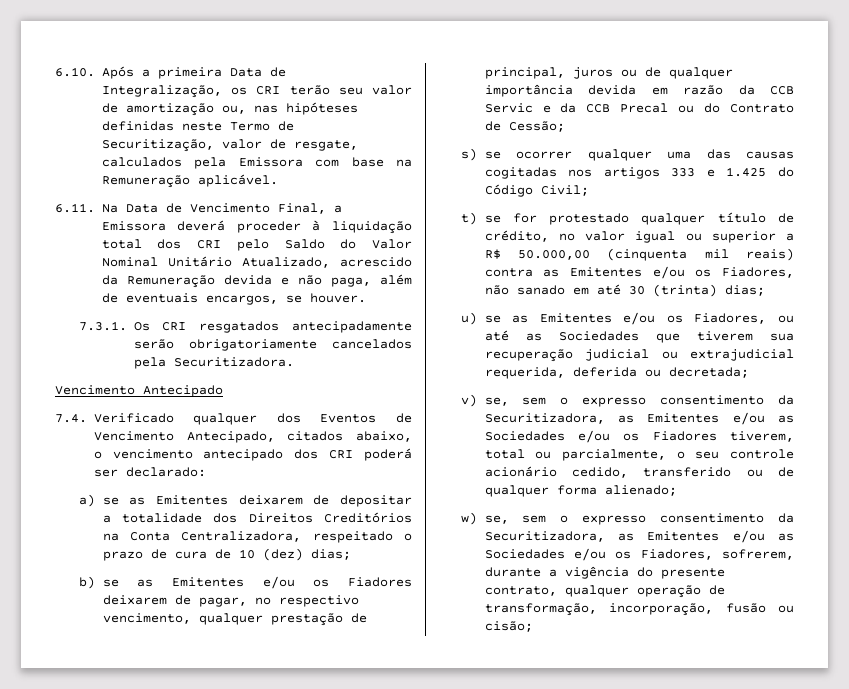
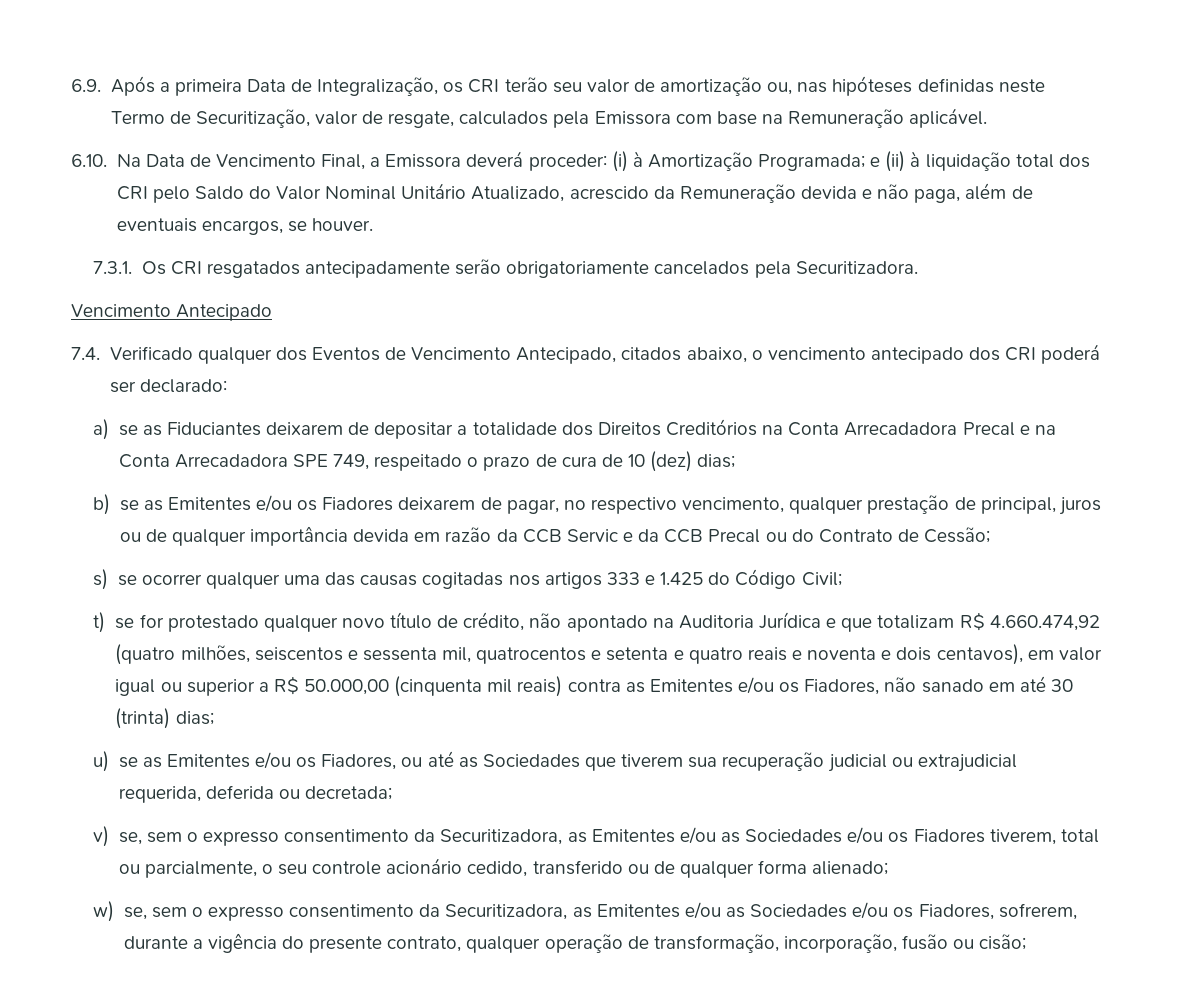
[55,67,95,77] 6.10. -> [71,79,101,92] 6.9.
[55,203,95,213] 6.11. -> [71,154,107,167] 6.10.
[236,221,301,233] proceder -> [528,151,906,172] proceder: (i) à Amortização Programada; e (ii)
[155,495,228,505] Emitentes -> [166,422,261,436] Fiduciantes
[181,531,302,542] Centralizadora, -> [844,422,1056,436] [118,454,370,470] Arrecadadora Precal e na Conta Arrecadadora SPE 749,
(706, 219) none -> [341,618,385,628] novo
[558,233,575,241] no -> [529,612,1100,632] [115,644,1054,665] não apontado na Auditoria Jurídica e que totalizam R$ 4.660.474,92 (quatro milhões, seiscentos e sessenta mil, quatrocentos e setenta e quatro reais e noventa e dois centavos), em

